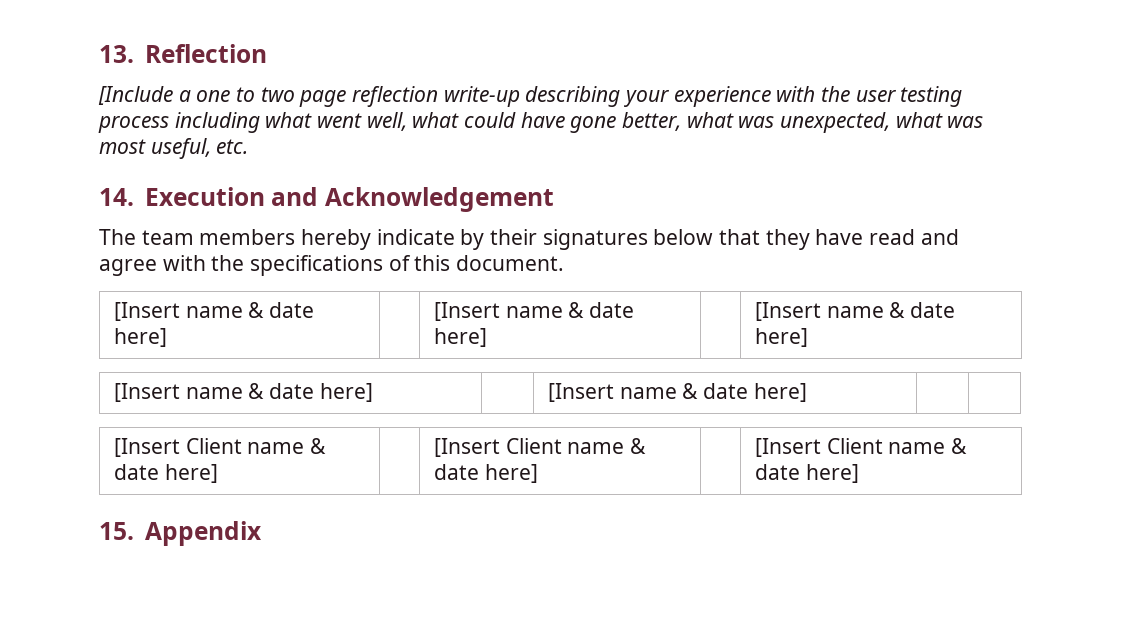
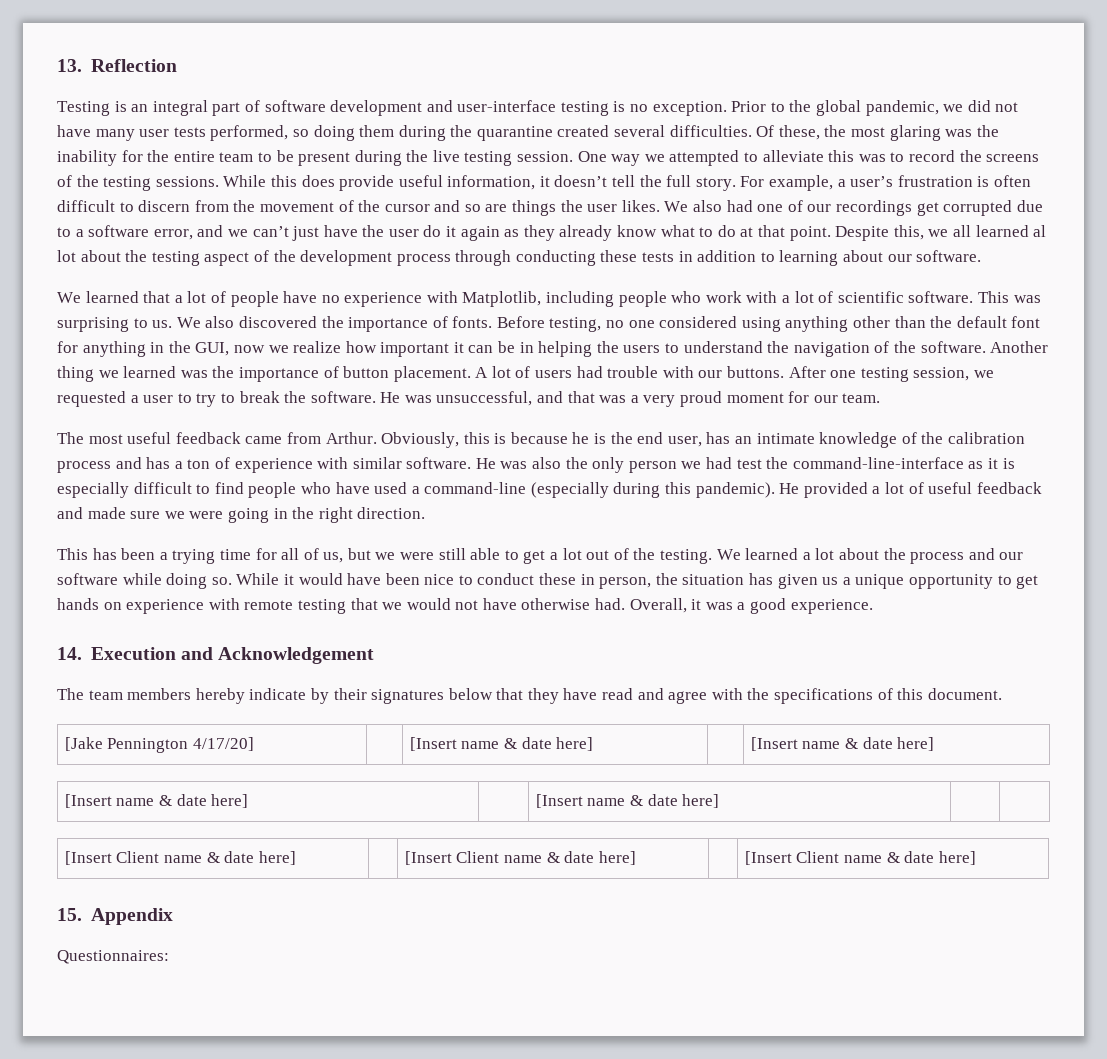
[98,86,963,107] [98,112,984,133] [99,138,249,159] [Include a one to two page reflection write-up describing your experience with the user testing process including what went well, what could have gone better, what was unexpected, what was most useful, etc. -> [57,100,1019,116] [57,125,999,141] [57,150,1040,166] [57,175,1031,191] [57,200,1043,216] [57,225,1047,241] [57,250,982,266] [57,291,1041,307] [57,316,1041,332] [57,341,1049,357] [57,366,994,382] [57,391,881,407] [57,432,1025,448] [57,457,1015,473] [57,482,1042,498] [57,507,426,523] [57,548,1024,564] [57,573,1039,589] [57,598,873,614] Testing is an integral part of software development and user-interface testing is no exception. Prior to the global pandemic, we did not have many user tests performed, so doing them during the quarantine created several difficulties. Of these, the most glaring was the inability for the entire team to be present during the live testing session. One way we attempted to alleviate this was to record the screens of the testing sessions. While this does provide useful information, it doesn’t tell the full story. For example, a user’s frustration is often difficult to discern from the movement of the cursor and so are things the user likes. We also had one of our recordings get corrupted due to a software error, and we can’t just have the user do it again as they already know what to do at that point. Despite this, we all learned al lot about the testing aspect of the development process through conducting these tests in addition to learning about our software. // We learned that a lot of people have no experience with Matplotlib, including people who work with a lot of scientific software. This was surprising to us. We also discovered the importance of fonts. Before testing, no one considered using anything other than the default font for anything in the GUI, now we realize how important it can be in helping the users to understand the navigation of the software. Another thing we learned was the importance of button placement. A lot of users had trouble with our buttons. After one testing session, we requested a user to try to break the software. He was unsuccessful, and that was a very proud moment for our team. // The most useful feedback came from Arthur. Obviously, this is because he is the end user, has an intimate knowledge of the calibration process and has a ton of experience with similar software. He was also the only person we had test the command-line-interface as it is especially difficult to find people who have used a command-line (especially during this pandemic). He provided a lot of useful feedback and made sure we were going in the right direction. // This has been a trying time for all of us, but we were still able to get a lot out of the testing. We learned a lot about the process and our software while doing so. While it would have been nice to conduct these in person, the situation has given us a unique opportunity to get hands on experience with remote testing that we would not have otherwise had. Overall, it was a good experience.
[114,302,315,321] [114,328,168,347] [Insert name & date here] -> [64,737,254,753] [Jake Pennington 4/17/20]
(262, 533) none -> [57,950,169,964] // Questionnaires:

